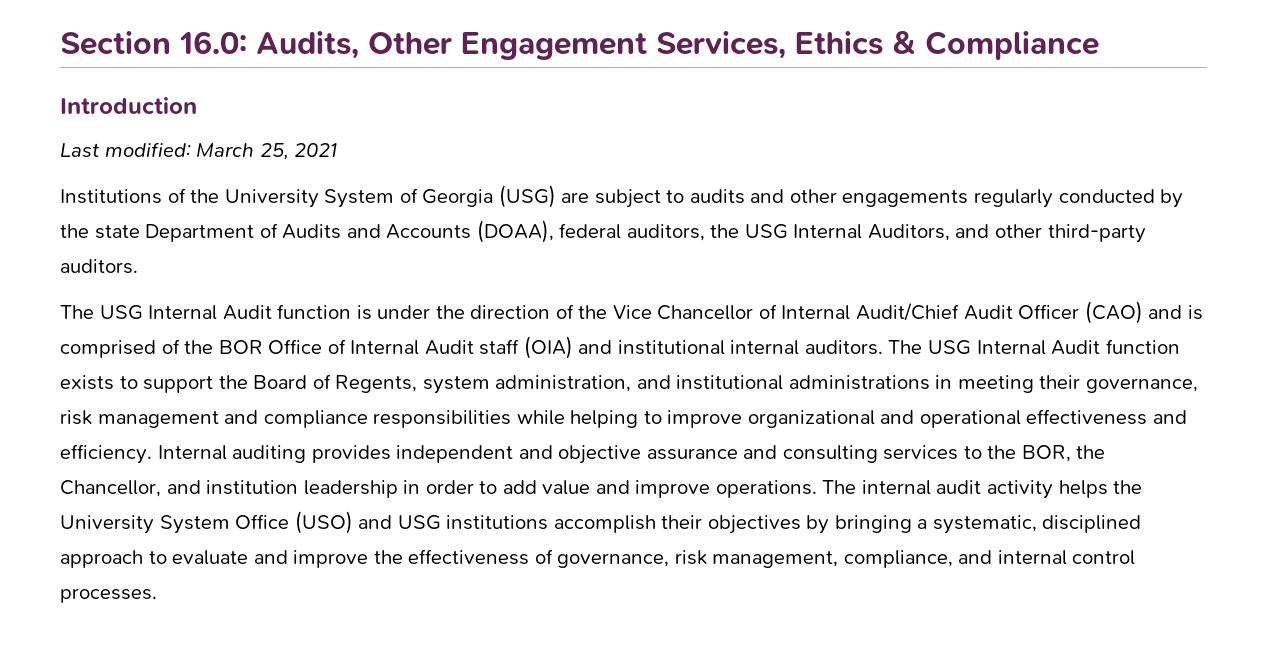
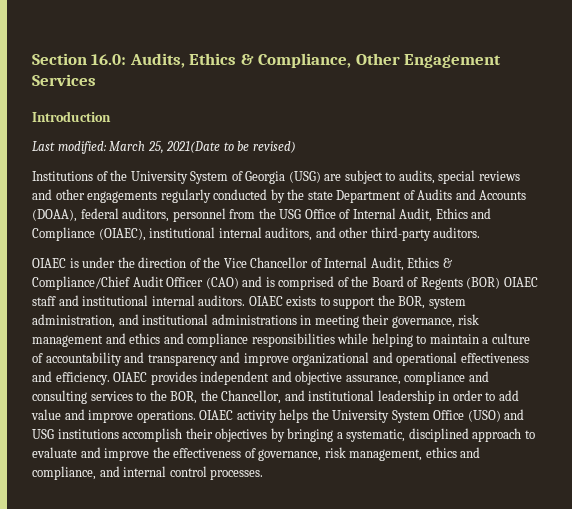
[368,30,1099,60] Other Engagement Services, Ethics & Compliance -> [189,53,502,68] [32,74,96,86] Ethics & Compliance, Other Engagement Services
[294,143,338,157] 2021 -> [166,141,296,153] 2021(Date to be revised)
[689,189,745,204] audits -> [398,170,520,184] audits, special reviews
[710,224,950,241] the USG Internal Auditors, -> [172,208,492,222] [32,227,313,241] personnel from the USG Office of Internal Audit, Ethics and Compliance (OIAEC), institutional internal auditors,
[60,304,352,320] The USG Internal Audit function -> [32,258,66,268] OIAEC
[856,303,960,321] Audit/Chief -> [370,257,452,271] [32,276,130,290] Audit, Ethics & Compliance/Chief
[218,336,1180,359] BOR Office of Internal Audit staff (OIA) and institutional internal auditors. The USG Internal Audit function -> [371,276,538,290] [32,295,283,306] Board of Regents (BOR) OIAEC staff and institutional internal auditors. OIAEC
[253,374,418,393] Board of Regents, -> [398,296,426,309] BOR,
(259, 417) none -> [129,333,184,344] ethics and
(662, 417) none -> [429,333,530,344] [32,352,241,366] maintain a culture of accountability and transparency and
[157,445,307,463] Internal auditing -> [113,372,148,382] OIAEC
[646,448,738,460] assurance -> [345,371,466,385] assurance, compliance
[206,480,299,495] institution -> [308,390,375,401] institutional
[822,480,982,495] The internal audit -> [199,410,234,420] OIAEC
(839, 559) none -> [425,447,481,458] ethics and

